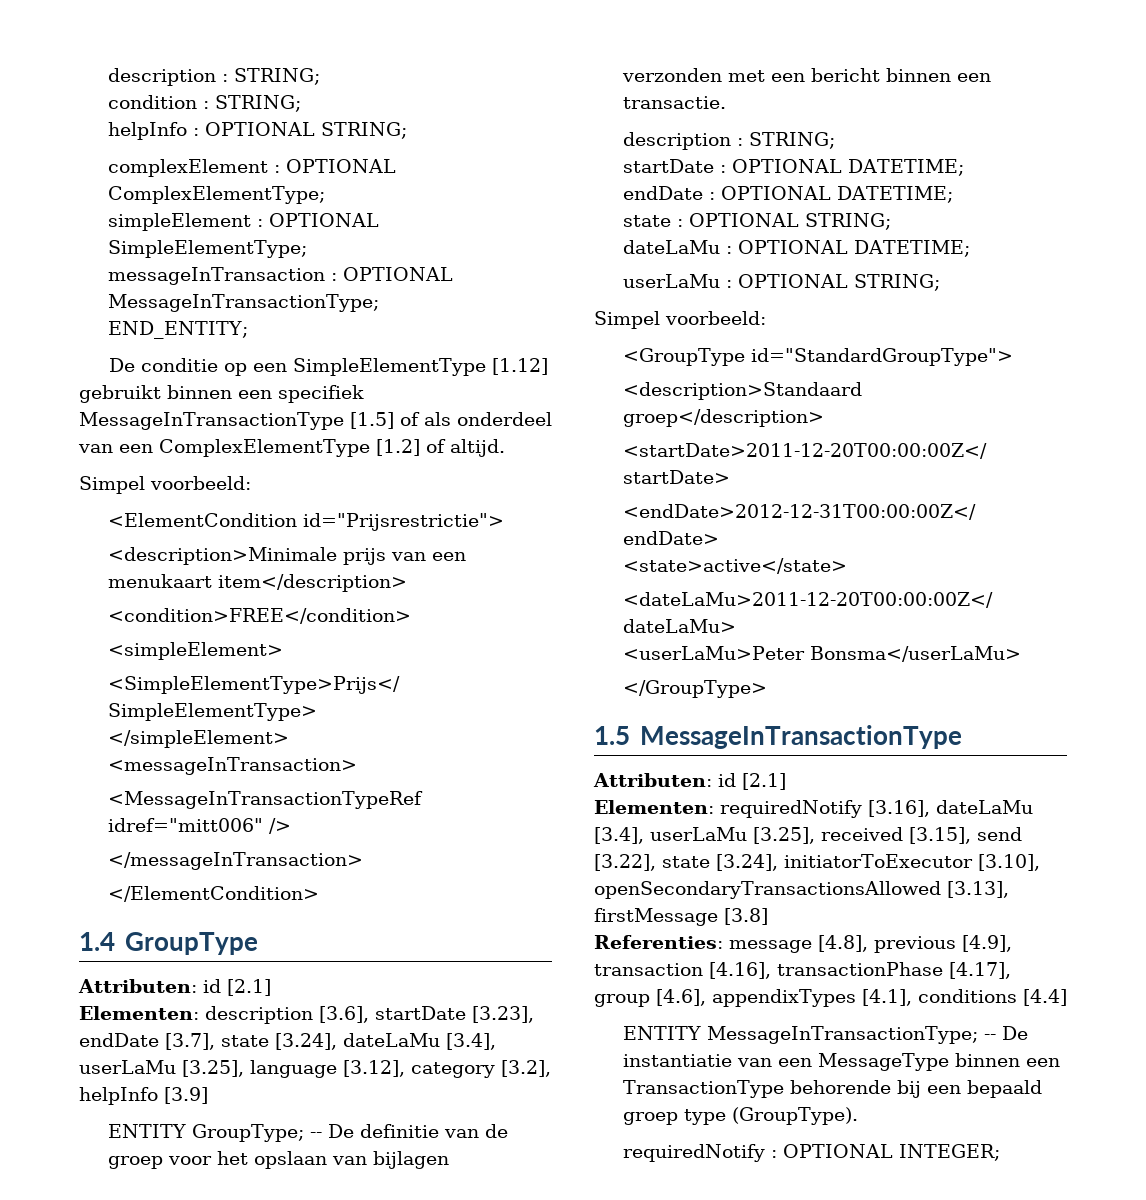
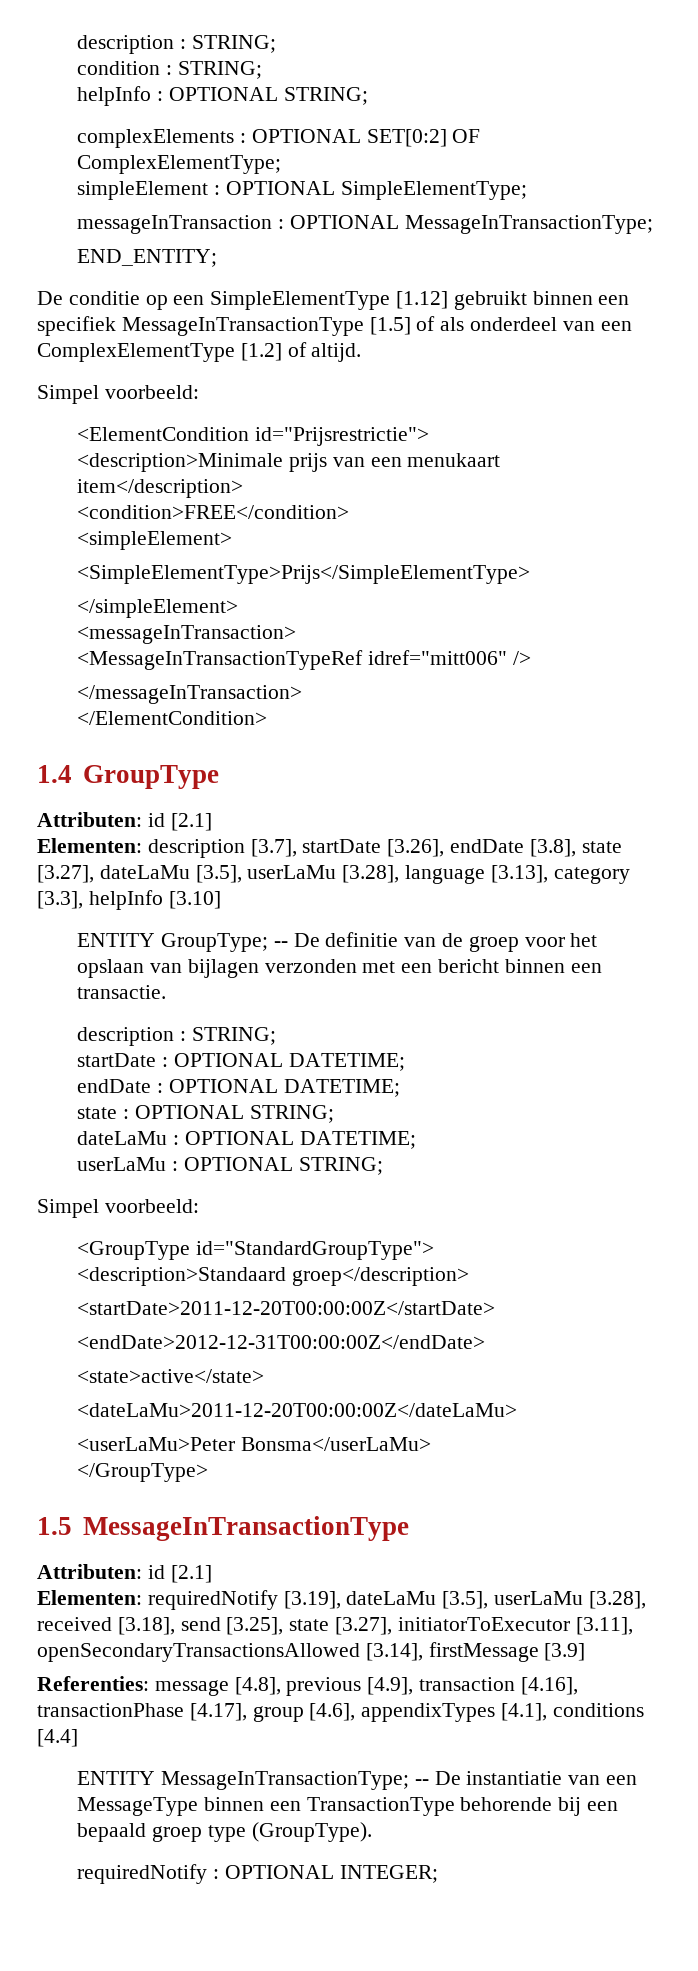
[108,159,397,177] complexElement : OPTIONAL -> [77,129,481,148] complexElements : OPTIONAL SET[0:2] OF
[319,1006,534,1023] [79,1033,496,1050] [79,1060,551,1078] [79,1087,208,1105] [3.6], startDate [3.23], endDate [3.7], state [3.24], dateLaMu [3.4], userLaMu [3.25], language [3.12], category [3.2], helpInfo [3.9] -> [250,839,622,857] [37,865,630,884] [37,890,221,910] [3.7], startDate [3.26], endDate [3.8], state [3.27], dateLaMu [3.5], userLaMu [3.28], language [3.13], category [3.3], helpInfo [3.10]
[868,800,1033,817] [594,827,1022,844] [594,854,1040,871] [594,881,1009,899] [594,908,768,926] [3.16], dateLaMu [3.4], userLaMu [3.25], received [3.15], send [3.22], state [3.24], initiatorToExecutor [3.10], openSecondaryTransactionsAllowed [3.13], firstMessage [3.8] -> [283,1591,646,1609] [37,1617,633,1635] [37,1642,586,1662] [3.19], dateLaMu [3.5], userLaMu [3.28], received [3.18], send [3.25], state [3.27], initiatorToExecutor [3.11], openSecondaryTransactionsAllowed [3.14], firstMessage [3.9]

